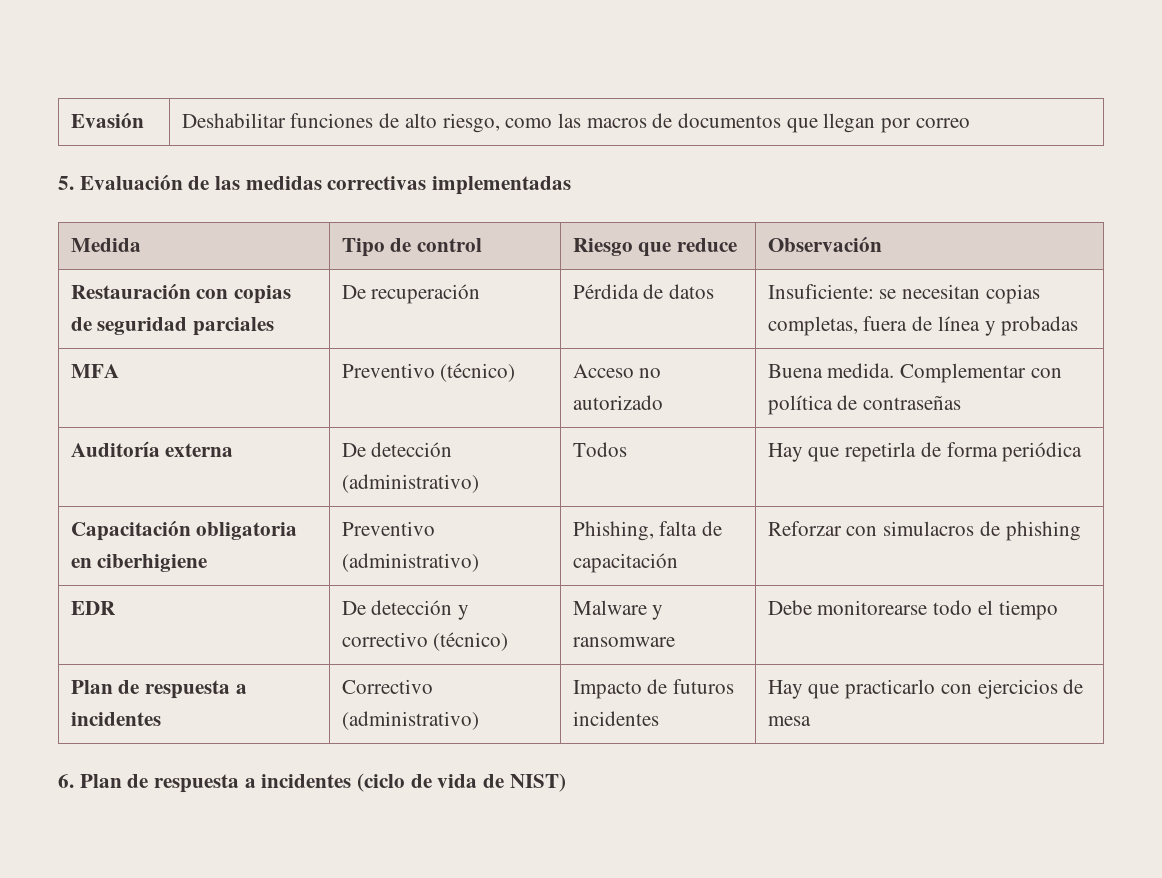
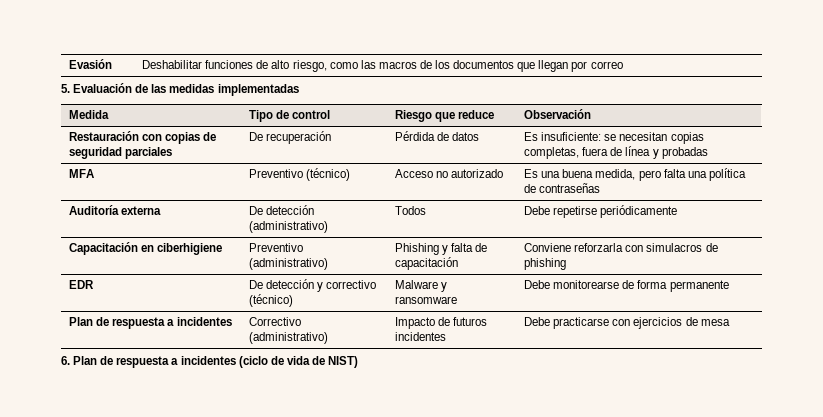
(673, 120) none -> [435,60,451,69] los
[327,176,427,190] correctivas -> (215, 88) none
[767,284,874,299] Insuficiente: -> [524,132,602,141] Es insuficiente:
[767,363,1062,383] Buena medida. Complementar con -> [524,169,707,181] Es una buena medida, pero falta una
[767,442,1083,462] Hay que repetirla de forma periódica -> [524,205,678,218] Debe repetirse periódicamente
[196,522,298,540] obligatoria -> (139, 248) none
[572,521,654,541] Phishing, -> [395,243,449,255] Phishing y
[767,521,842,536] Reforzar -> [524,243,624,252] Conviene reforzarla
[933,600,1058,620] todo el tiempo -> [622,280,729,292] de forma permanente
[767,679,936,699] Hay que practicarlo -> [524,317,610,329] Debe practicarse

